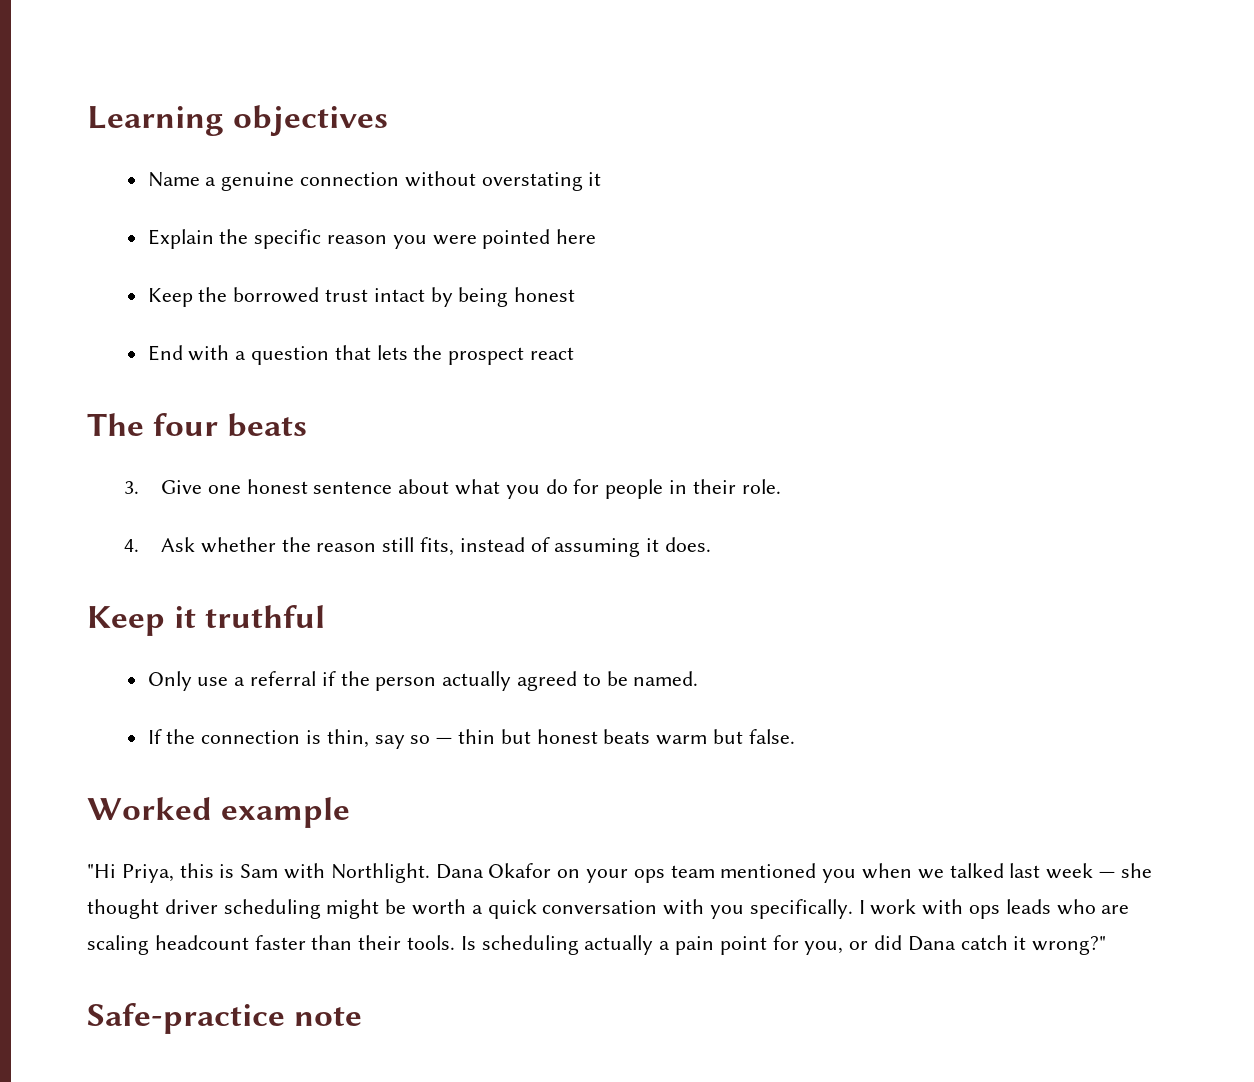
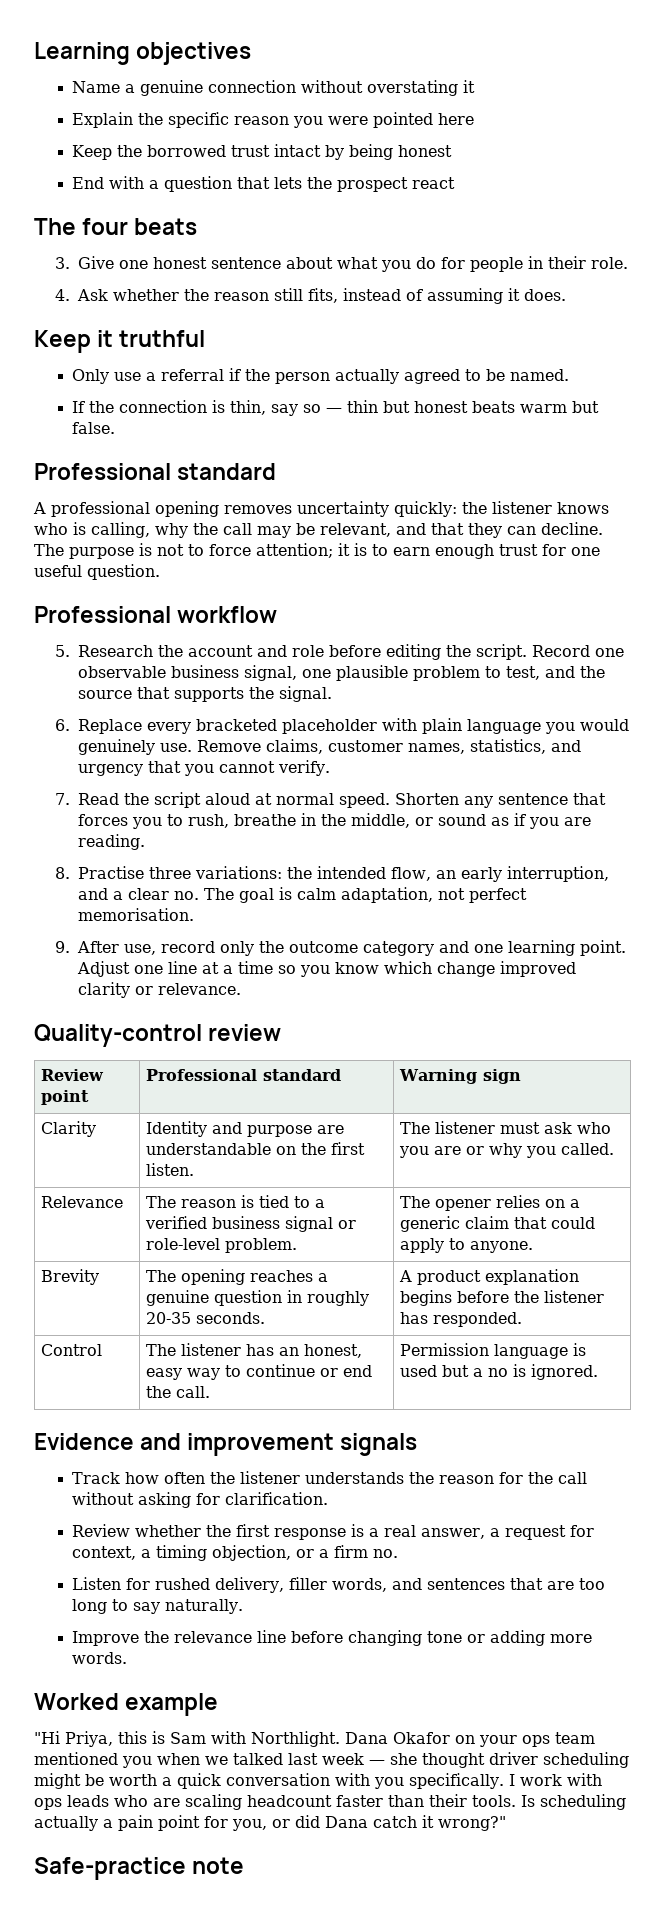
(795, 736) none -> [34,463,277,480] [33,501,609,517] [34,522,603,538] [34,543,600,559] [34,564,160,580] [34,606,278,623] [54,644,624,660] [77,665,605,681] [77,686,332,702] [54,718,629,734] [77,739,581,755] [77,760,330,776] [54,792,606,808] [77,813,591,829] [77,834,145,850] [54,866,609,882] [77,887,527,903] [77,908,194,921] [54,940,626,956] [76,961,576,977] [77,982,241,998] [34,1024,282,1047] [41,1069,105,1081] [41,1090,90,1105] [146,1069,342,1081] [399,1069,522,1084] [41,1121,97,1137] [146,1121,345,1137] [146,1142,366,1155] [146,1163,195,1176] [400,1121,612,1134] [399,1143,615,1158] [41,1196,124,1208] [146,1195,326,1208] [145,1216,357,1232] [146,1238,298,1253] [400,1195,581,1211] [400,1216,596,1232] [400,1238,534,1253] [41,1269,100,1285] [146,1269,329,1285] [146,1290,370,1306] [146,1312,266,1324] [399,1269,580,1285] [400,1290,605,1306] [400,1312,523,1327] [41,1344,103,1356] [146,1343,363,1358] [146,1364,373,1380] [146,1386,211,1398] [400,1343,587,1359] [400,1364,599,1380] [34,1433,418,1456] [72,1471,588,1484] [72,1492,329,1508] [72,1524,595,1540] [72,1545,399,1561] [72,1577,606,1593] [72,1599,244,1614] [72,1630,593,1646] [72,1652,128,1664] // Professional standard // A professional opening removes uncertainty quickly: the listener knows who is calling, why the call may be relevant, and that they can decline. The purpose is not to force attention; it is to earn enough trust for one useful question. // Professional workflow // 5. Research the account and role before editing the script. Record one observable business signal, one plausible problem to test, and the source that supports the signal. // 6. Replace every bracketed placeholder with plain language you would genuinely use. Remove claims, customer names, statistics, and urgency that you cannot verify. // 7. Read the script aloud at normal speed. Shorten any sentence that forces you to rush, breathe in the middle, or sound as if you are reading. // 8. Practise three variations: the intended flow, an early interruption, and a clear no. The goal is calm adaptation, not perfect memorisation. // 9. After use, record only the outcome category and one learning point. Adjust one line at a time so you know which change improved clarity or relevance. // Quality-control review // Review point | Professional standard | Warning sign // Clarity | Identity and purpose are understandable on the first listen. | The listener must ask who you are or why you called. // Relevance | The reason is tied to a verified business signal or role-level problem. | The opener relies on a generic claim that could apply to anyone. // Brevity | The opening reaches a genuine question in roughly 20-35 seconds. | A product explanation begins before the listener has responded. // Control | The listener has an honest, easy way to continue or end the call. | Permission language is used but a no is ignored. // Evidence and improvement signals // Track how often the listener understands the reason for the call without asking for clarification. // Review whether the first response is a real answer, a request for context, a timing objection, or a firm no. // Listen for rushed delivery, filler words, and sentences that are too long to say naturally. // Improve the relevance line before changing tone or adding more words.

